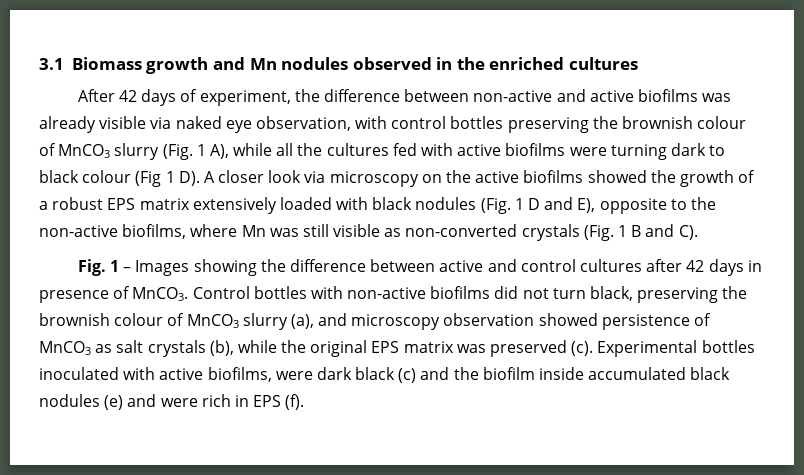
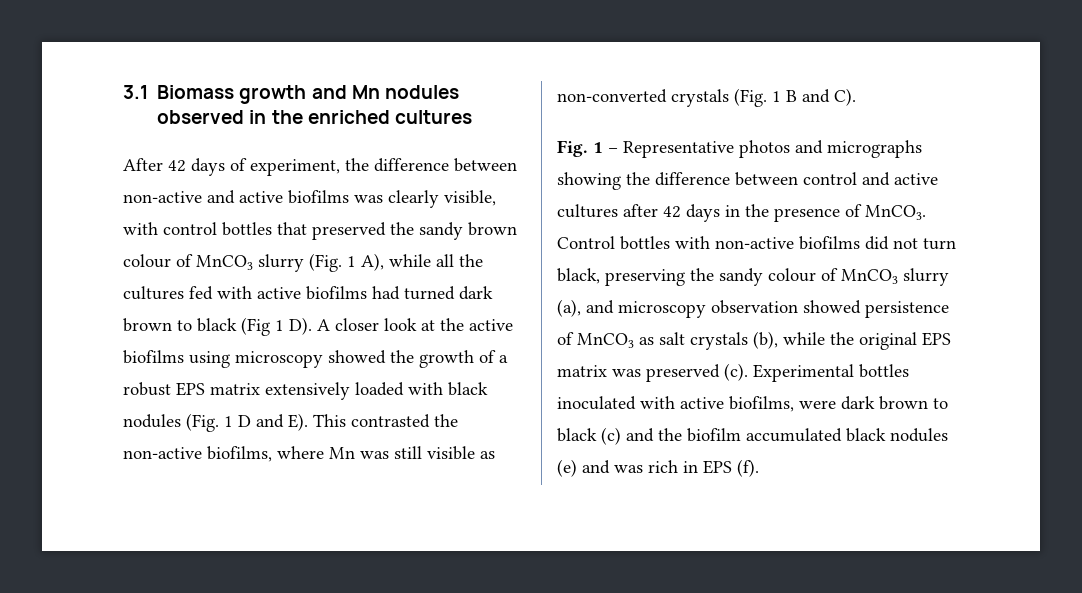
[39,116,694,133] already visible via naked eye observation, with control bottles preserving the brownish -> [388,190,496,208] [123,222,517,240] clearly visible, with control bottles that preserved the sandy brown
[569,143,726,160] [39,170,132,183] were turning dark to black colour -> [372,286,493,300] [123,318,237,332] had turned dark brown to black
[304,171,442,187] via microscopy on -> [421,320,435,331] at
(584, 176) none -> [189,351,323,368] using microscopy
[577,198,687,214] E), opposite to -> [288,413,430,431] E). This contrasted
[135,260,190,276] Images -> [623,140,922,158] Representative photos and micrographs
[439,259,576,272] active and control -> [803,172,938,186] control and active
(762, 266) none -> [745,204,769,217] the
[39,313,110,326] brownish -> [719,268,763,286] sandy
(352, 373) none -> [879,396,948,410] brown to
[539,367,585,380] inside -> (741, 435) none
[160,398,198,407] were -> [614,465,643,473] was

